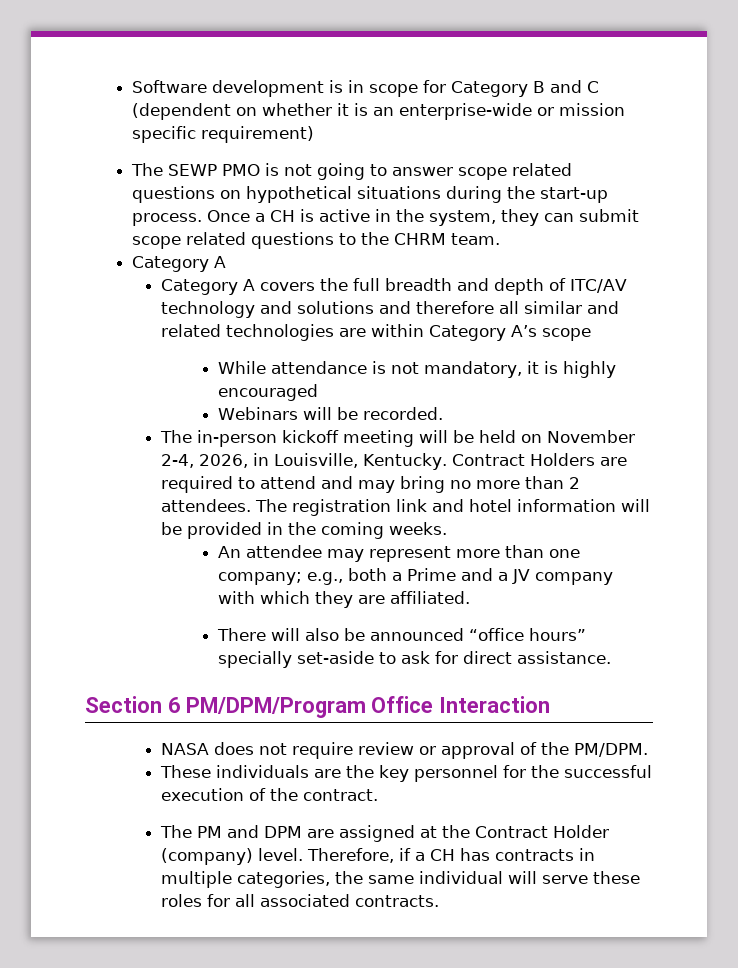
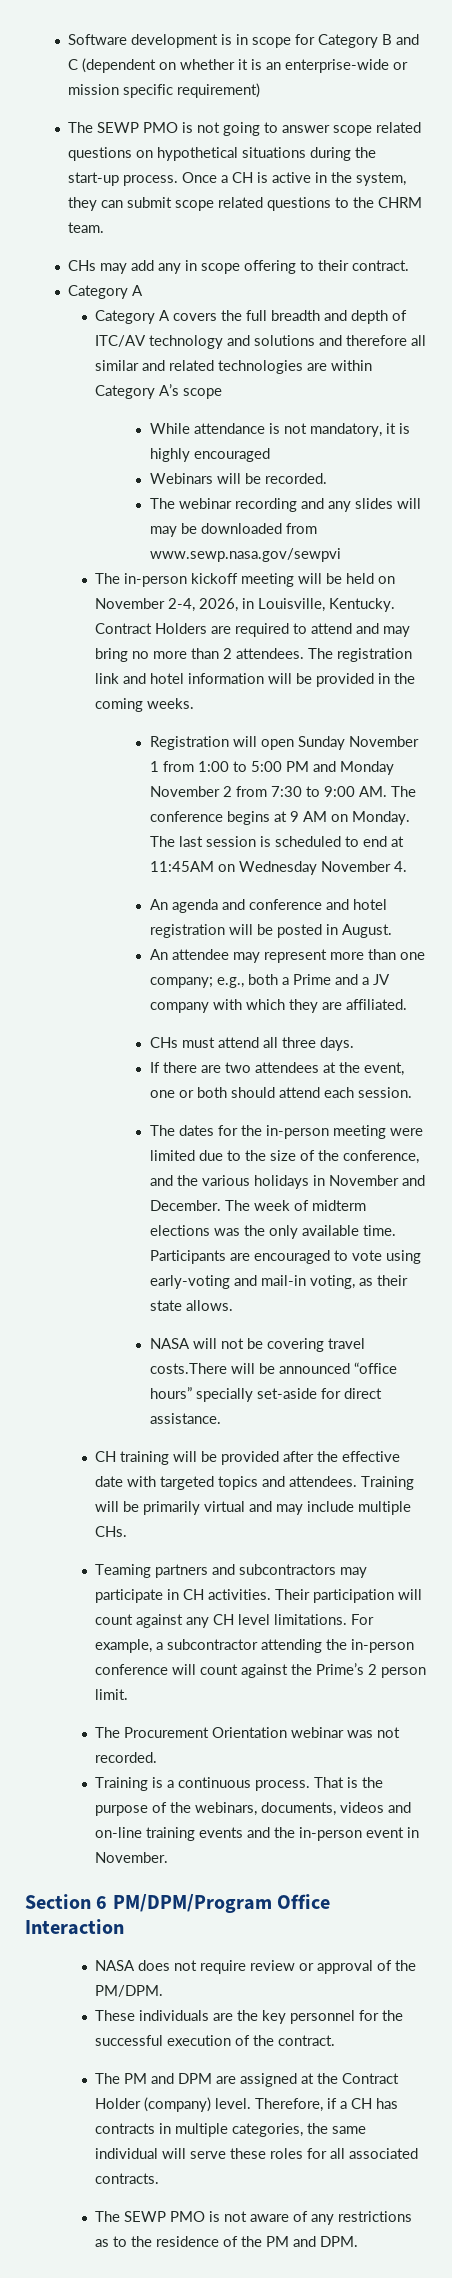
(500, 239) none -> [68,260,410,274] // CHs may add any in scope offering to their contract.
(443, 413) none -> [149,498,421,512] [149,523,317,537] [149,548,341,562] // The webinar recording and any slides will may be downloaded from www.sewp.nasa.gov/sewpvi
(447, 528) none -> [149,736,419,750] [149,761,394,775] [149,786,416,797] [149,811,410,825] [149,836,404,847] [149,861,407,875] [149,899,387,913] [149,924,392,938] // Registration will open Sunday November 1 from 1:00 to 5:00 PM and Monday November 2 from 7:30 to 9:00 AM. The conference begins at 9 AM on Monday. The last session is scheduled to end at 11:45AM on Wednesday November 4. // An agenda and conference and hotel registration will be posted in August.
[216,628,339,641] There will also -> [149,1037,354,1051] [149,1062,404,1076] [149,1087,412,1098] [149,1125,423,1139] [149,1150,419,1164] [149,1175,425,1189] [149,1200,366,1211] [149,1225,396,1239] [149,1250,421,1264] [149,1275,408,1289] [149,1300,233,1311] [149,1338,365,1352] [149,1363,255,1374] CHs must attend all three days. // If there are two attendees at the event, one or both should attend each session. // The dates for the in-person meeting were limited due to the size of the conference, and the various holidays in November and December. The week of midterm elections was the only available time. Participants are encouraged to vote using early-voting and mail-in voting, as their state allows. // NASA will not be covering travel costs.There will
[378,651,430,664] to ask -> (317, 1393) none
(611, 657) none -> [95,1451,401,1465] [95,1476,415,1490] [95,1501,412,1515] [95,1526,128,1537] [95,1564,368,1578] [95,1589,423,1603] [95,1614,375,1628] [95,1639,415,1653] [95,1663,427,1678] [95,1689,129,1700] [95,1727,401,1738] [95,1752,158,1763] [95,1777,384,1791] [95,1802,412,1816] [95,1827,420,1841] [95,1852,169,1863] // CH training will be provided after the effective date with targeted topics and attendees. Training will be primarily virtual and may include multiple CHs. // Teaming partners and subcontractors may participate in CH activities. Their participation will count against any CH level limitations. For example, a subcontractor attending the in-person conference will count against the Prime’s 2 person limit. // The Procurement Orientation webinar was not recorded. // Training is a continuous process. That is the purpose of the webinars, documents, videos and on-line training events and the in-person event in November.
(439, 901) none -> [95,2211,413,2225] [95,2236,359,2247] // The SEWP PMO is not aware of any restrictions as to the residence of the PM and DPM.

